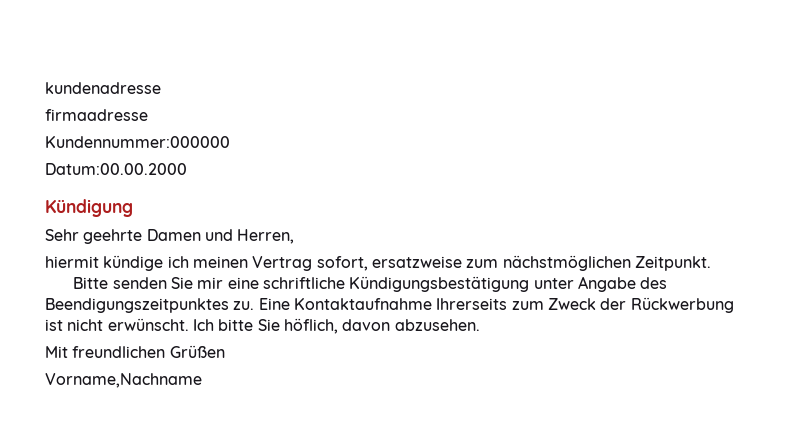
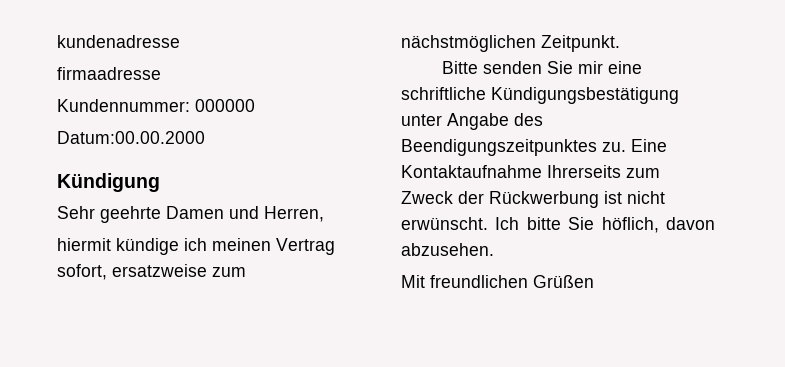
[45,136,230,148] Kundennummer:000000 -> [57,99,255,112] Kundennummer: 000000
[45,373,202,388] // Vorname,Nachname -> (594, 281) none

